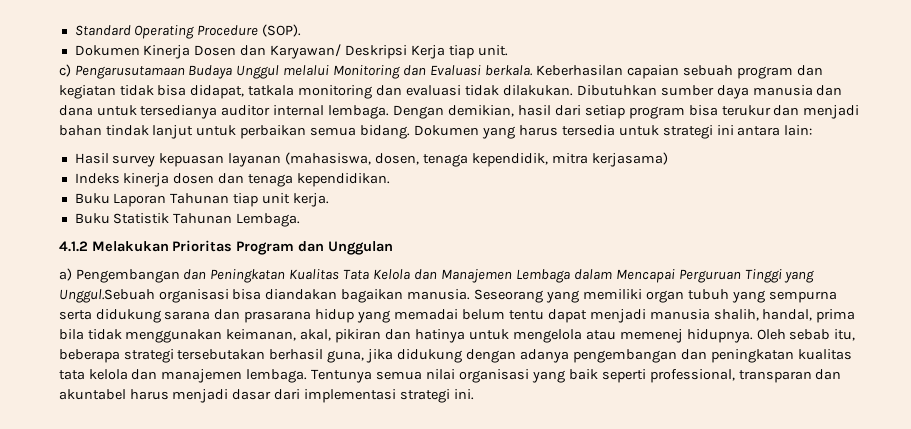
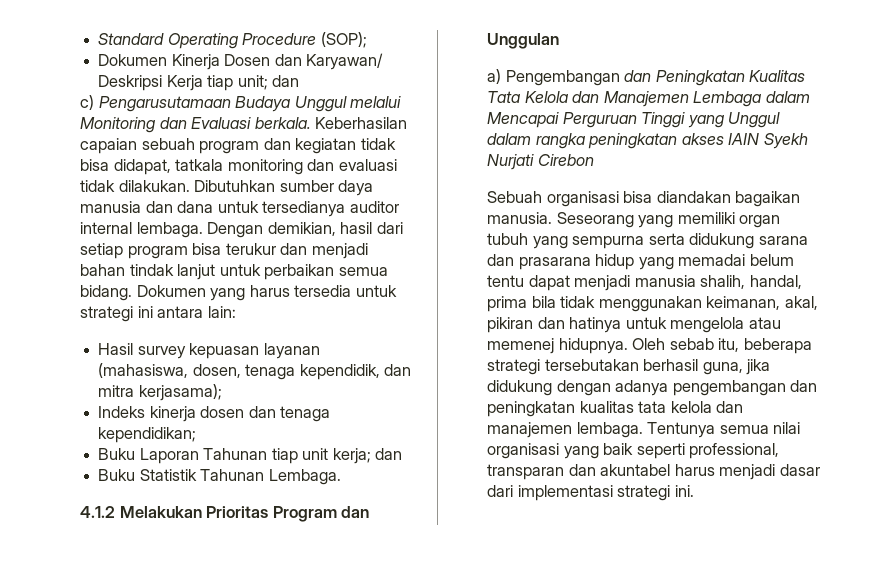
[262,24,302,37] (SOP). -> [320,32,367,48] (SOP);
[477,45,508,56] unit. -> [237,75,300,90] unit; dan
[551,152,668,167] mitra kerjasama) -> [384,364,412,376] [98,384,222,401] dan mitra kerjasama);
[297,173,391,187] kependidikan. -> [98,427,197,443] kependidikan;
[293,193,330,207] kerja. -> [332,448,403,464] kerja; dan
[58,289,155,303] Unggul.Sebuah -> [728,112,781,128] [487,133,808,149] [487,154,594,170] [487,191,543,203] Unggul dalam rangka peningkatan akses IAIN Syekh Nurjati Cirebon // Sebuah

